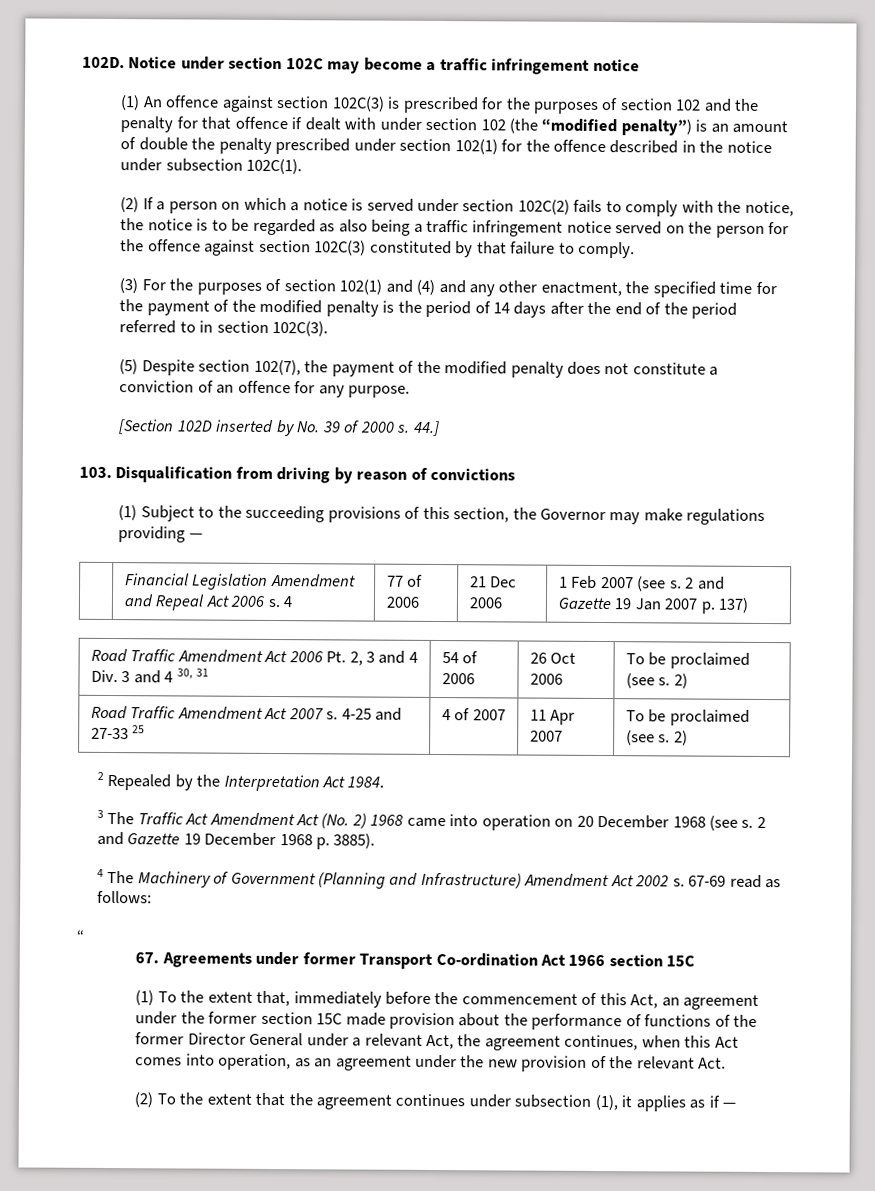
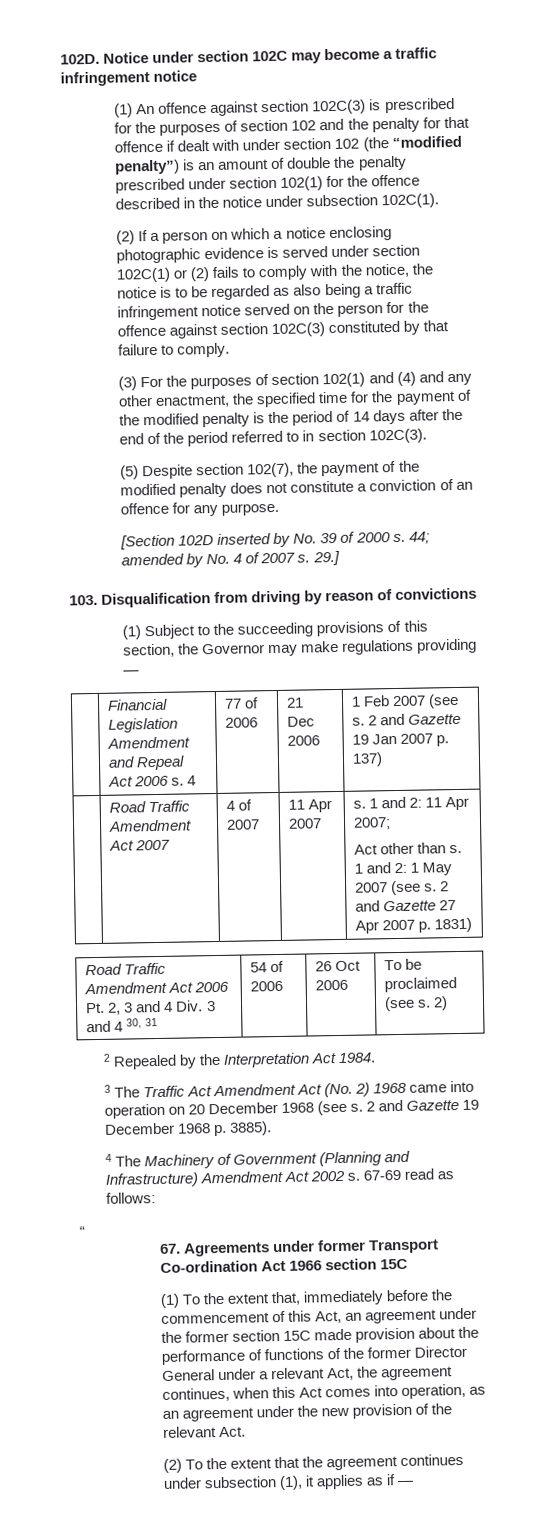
(348, 204) none -> [328,226,392,242] [116,247,265,264] enclosing photographic evidence
[517,199,570,215] 102C(2) -> [116,267,211,283] 102C(1) or (2)
[412,420,440,437] 44.] -> [408,531,430,544] [121,550,340,568] 44; amended by No. 4 of 2007 s. 29.]
(749, 605) none -> [109,800,191,813] [108,819,193,832] [109,839,171,851] [226,799,253,811] [226,819,261,830] [288,799,333,813] [288,818,323,829] [353,796,470,811] [353,817,392,830] [354,842,463,855] [354,862,453,876] [355,880,450,896] [355,900,457,912] [355,917,473,934] // | Road Traffic Amendment Act 2007 | 4 of 2007 | 11 Apr 2007 | s. 1 and 2: 11 Apr 2007; // Act other than s. 1 and 2: 1 May 2007 (see s. 2 and Gazette 27 Apr 2007 p. 1831)
[90,705,402,721] [90,725,146,740] [441,708,506,721] [529,709,576,725] [529,730,563,742] [625,709,750,726] [625,730,688,746] // Road Traffic Amendment Act 2007 s. 4-25 and 27-33 25 | 4 of 2007 | 11 Apr 2007 | To be proclaimed (see s. 2) -> (449, 1003) none

